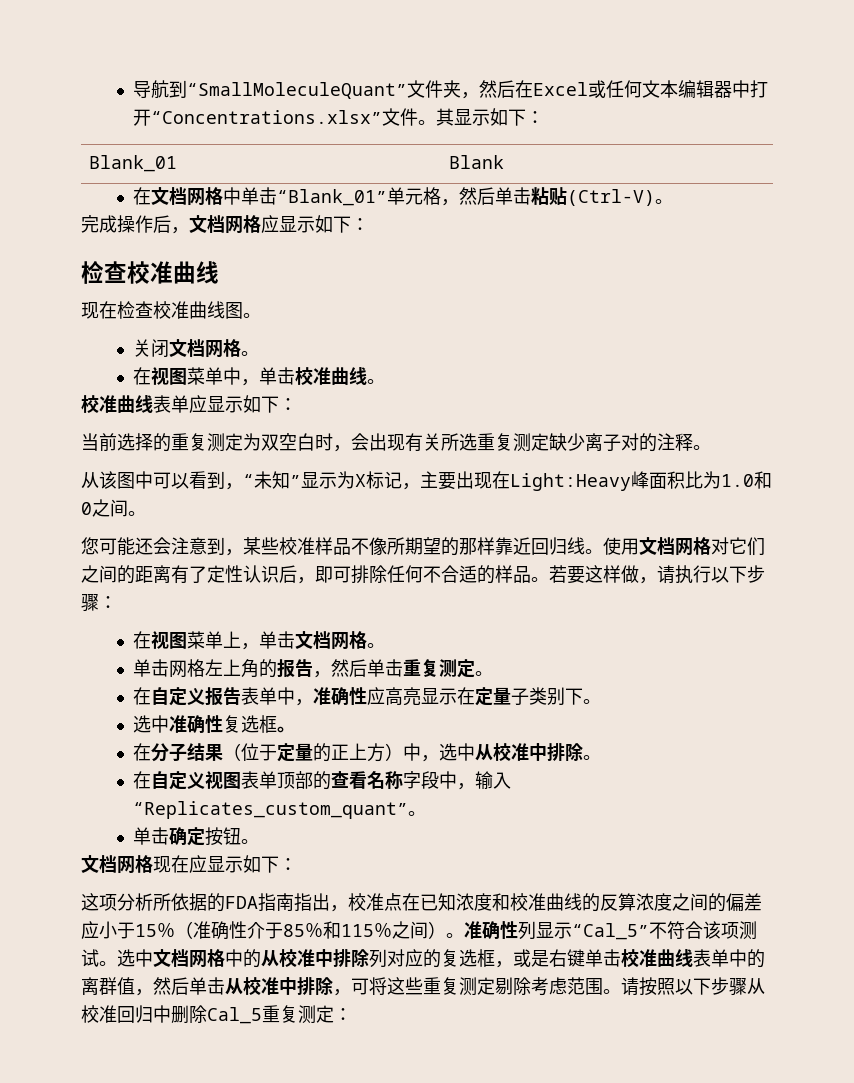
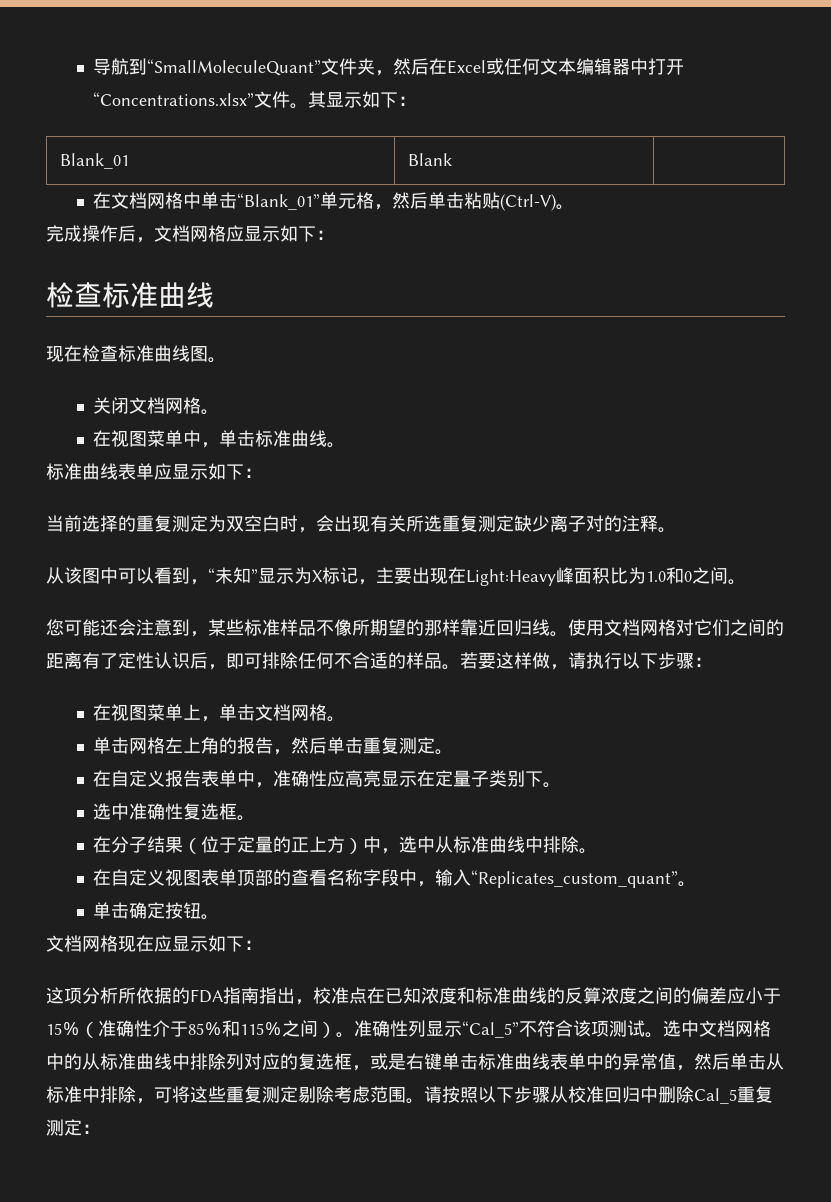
[127,261,150,284] 校 -> [102,282,130,308] 标
[153,301,171,319] 校 -> [118,345,136,362] 标
[294,367,313,385] 校 -> [254,430,273,447] 标
[81,395,99,413] 校 -> [46,463,64,480] 标
[279,537,297,555] 校 -> [244,619,262,636] 标
[492,743,529,761] 校准 -> [452,836,525,853] 标准曲线
[510,893,528,911] 校 -> [475,987,493,1004] 标
[279,949,315,967] 校准 -> [100,1053,172,1070] 标准曲线
[621,949,639,967] 校 -> [478,1053,496,1070] 标
[81,977,117,995] 离群 -> [622,1053,658,1070] 异常
[243,977,261,995] 校 -> [46,1086,64,1103] 标

